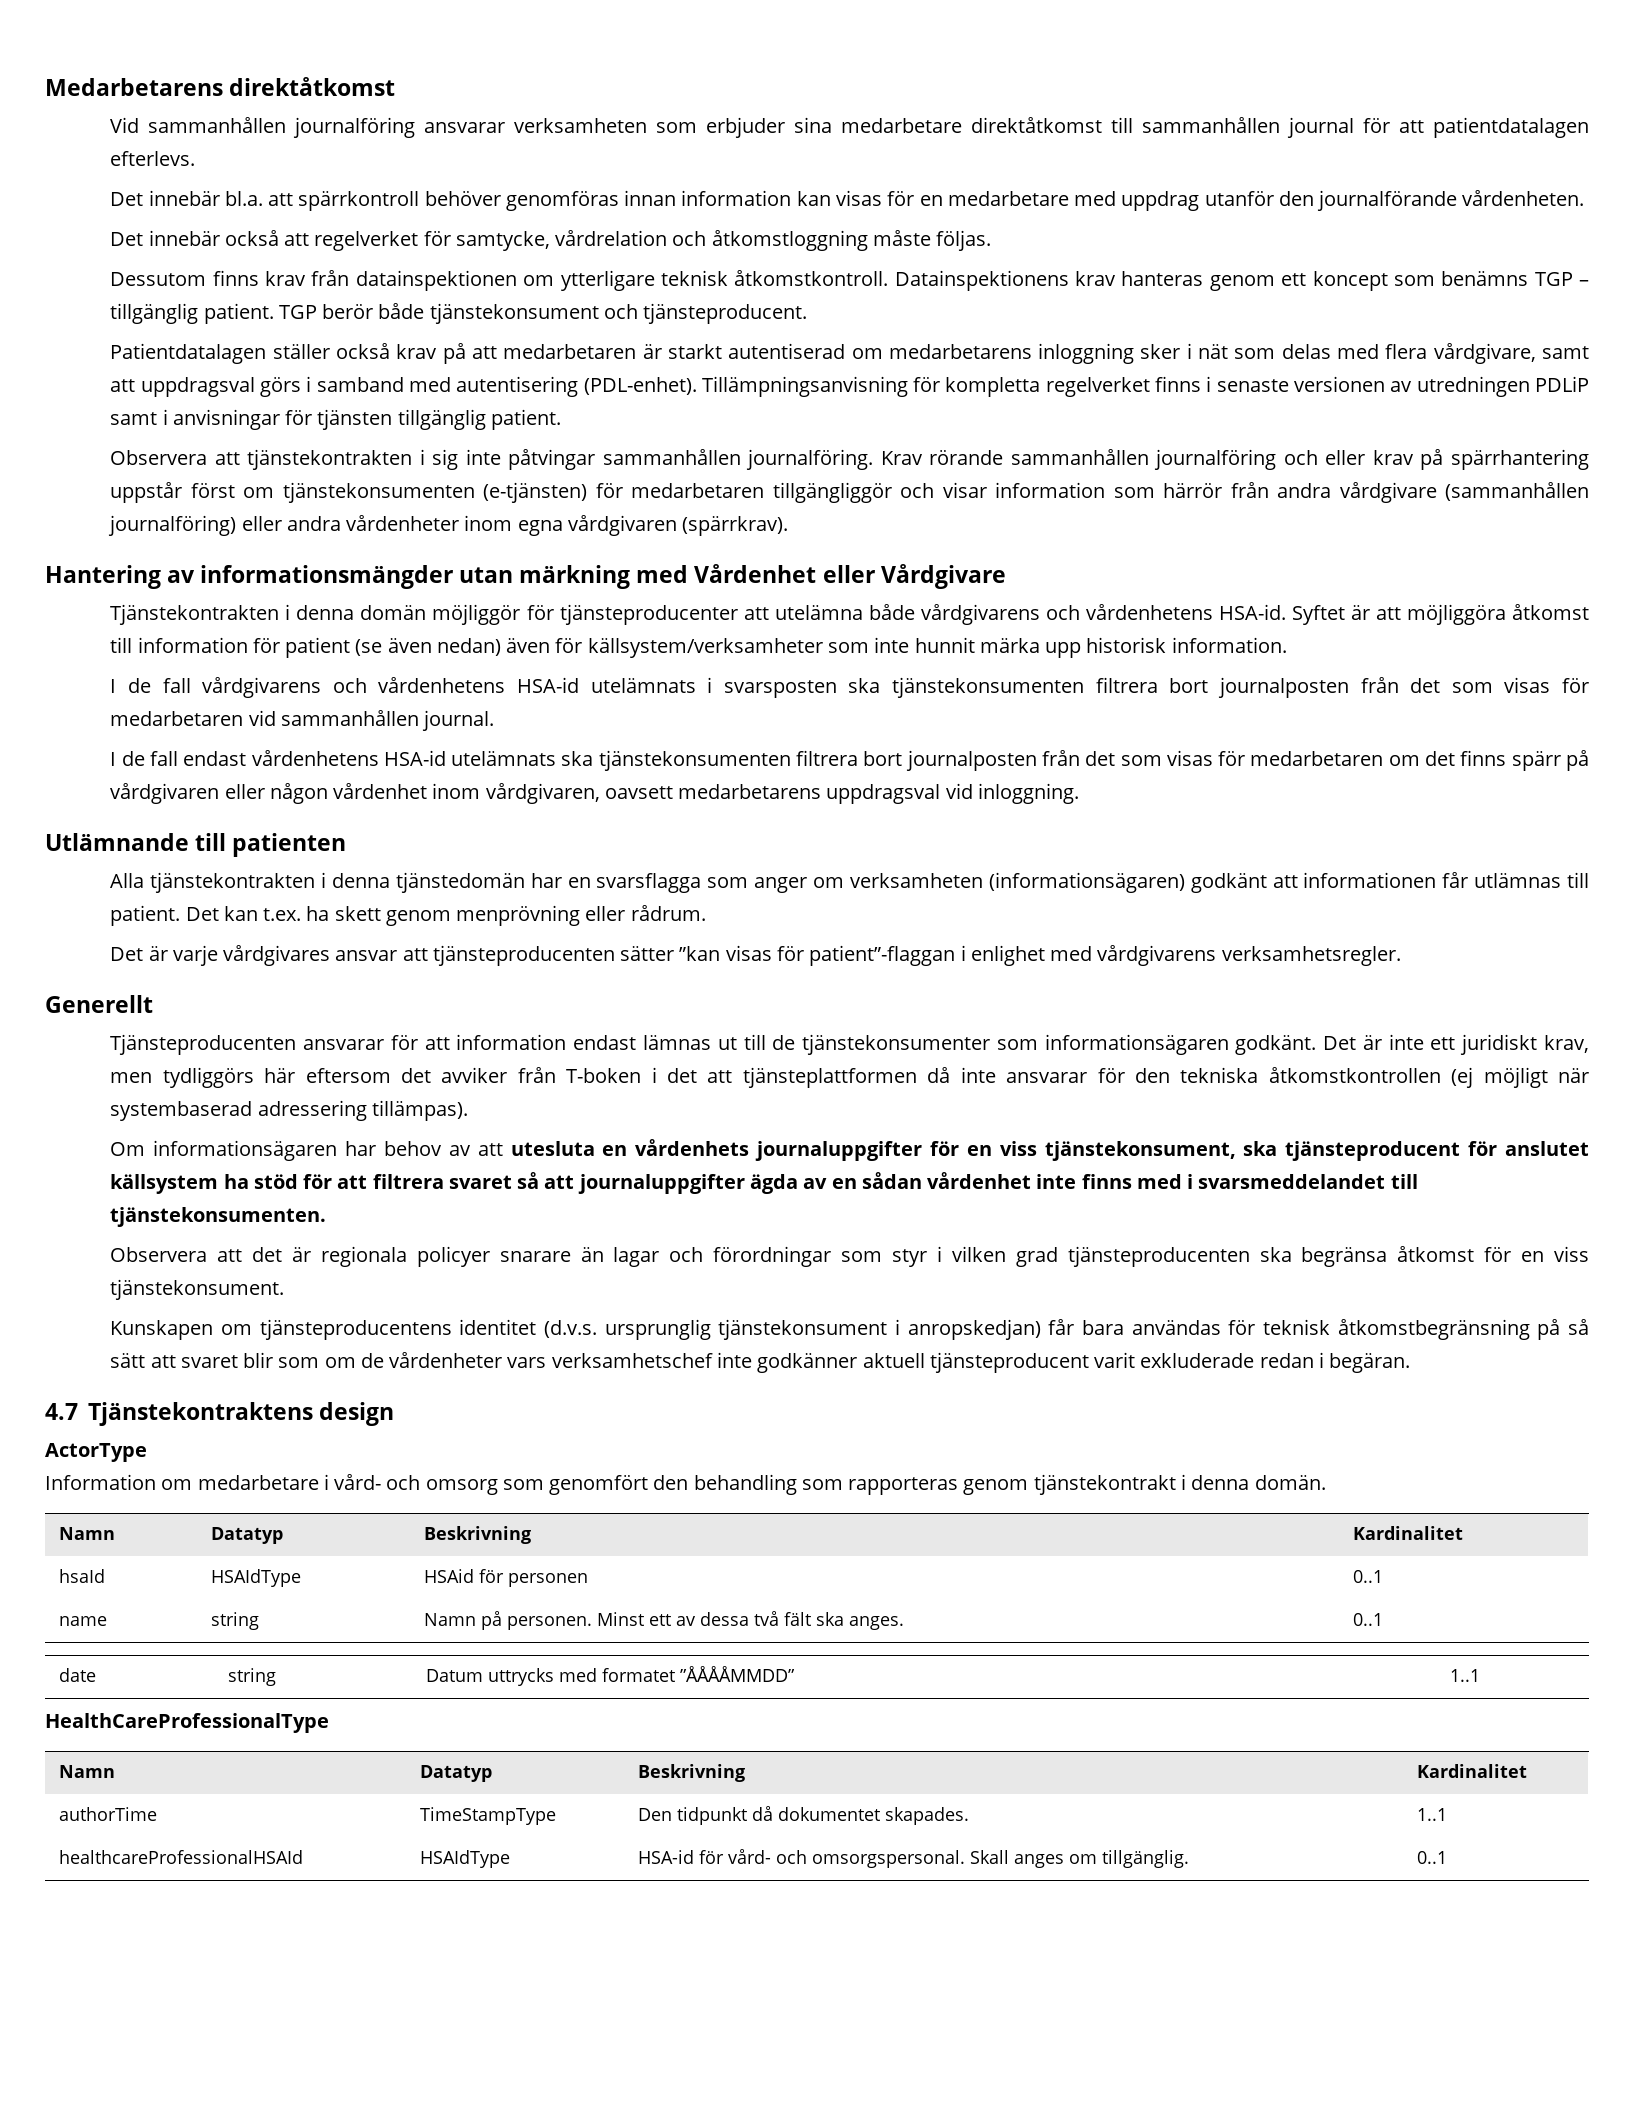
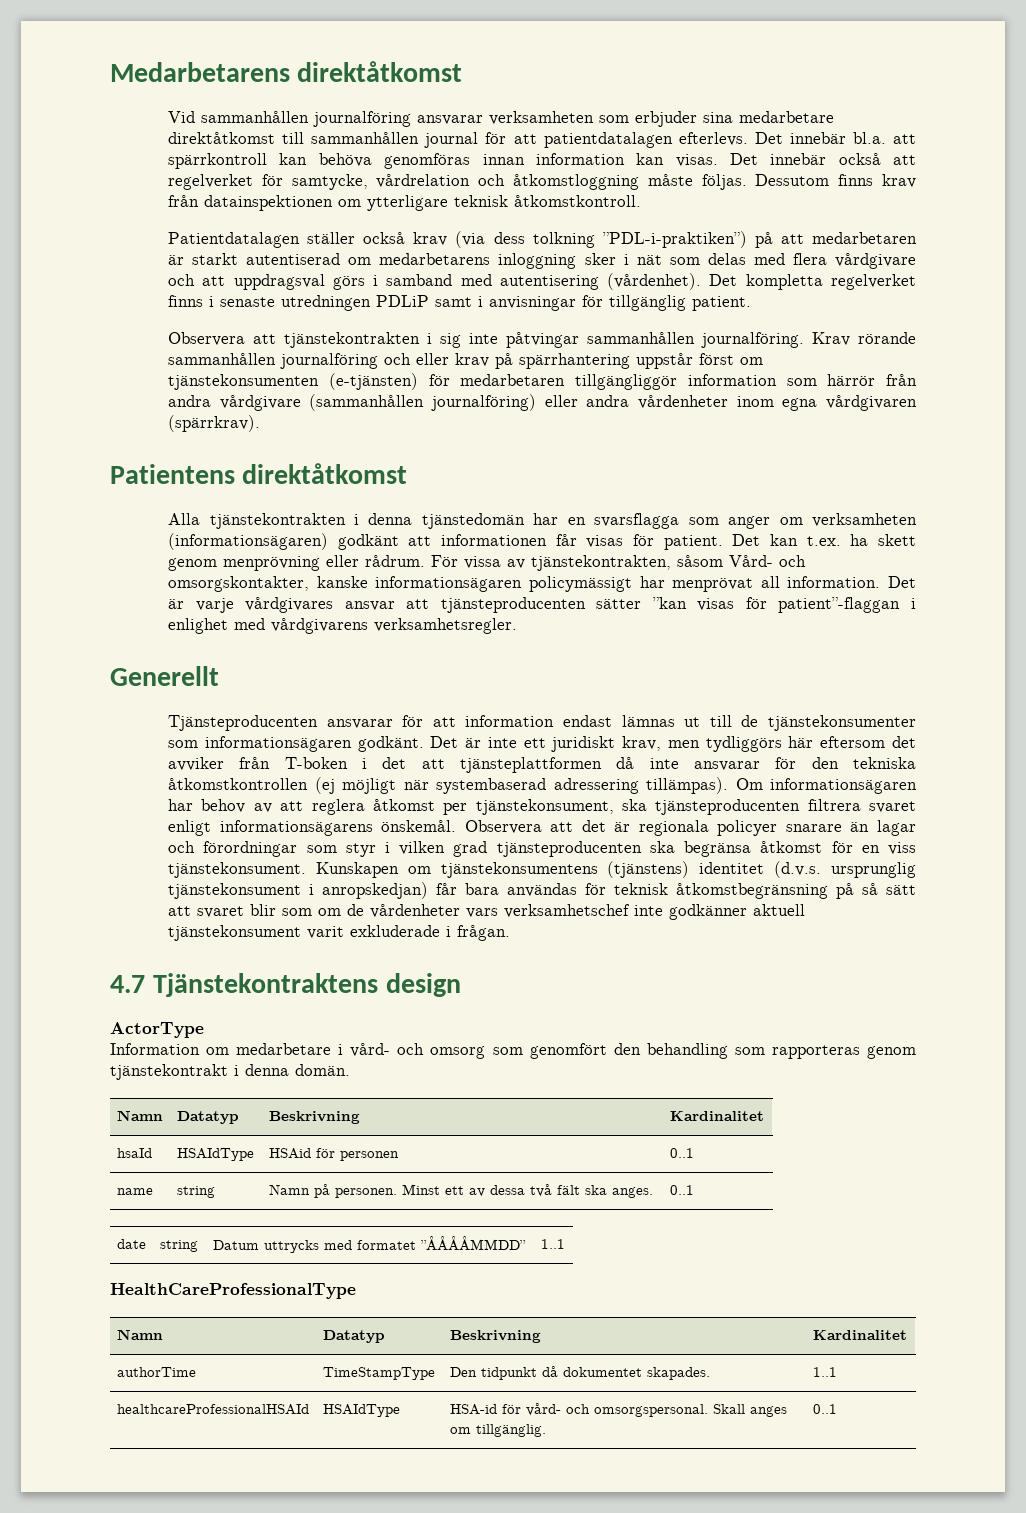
(196, 158) // -> (748, 139) none
[424,191,501,206] behöver -> [279,153,372,167] kan behöva
[835,190,1585,211] visas för en medarbetare med uppdrag utanför den journalförande vårdenheten. // -> [675,154,718,167] visas.
(992, 240) // -> (747, 182) none
[894,270,1589,291] [110,303,808,324] Datainspektionens krav hanteras genom ett koncept som benämns TGP – tillgänglig patient. TGP berör både tjänstekonsument och tjänsteproducent. -> (642, 201) none
(438, 351) none -> [455,231,747,248] (via dess tolkning ”PDL-i-praktiken”)
[1433,343,1589,364] vårdgivare, samt -> [835,253,917,269] [168,274,196,286] vårdgivare och
[583,376,941,397] (PDL-enhet). Tillämpningsanvisning för -> [607,273,738,290] (vårdenhet). Det
[1294,376,1413,392] versionen av -> (276, 302) none
[317,409,393,430] tjänsten -> (604, 301) none
[900,482,987,498] och visar -> (678, 382) none
[45,564,1006,589] [110,604,1589,625] [110,637,1287,658] [110,677,1590,698] [110,710,495,731] [110,750,1590,771] [110,783,1079,804] [45,833,347,857] Hantering av informationsmängder utan märkning med Vårdenhet eller Vårdgivare // Tjänstekontrakten i denna domän möjliggör för tjänsteproducenter att utelämna både vårdgivarens och vårdenhetens HSA-id. Syftet är att möjliggöra åtkomst till information för patient (se även nedan) även för källsystem/verksamheter som inte hunnit märka upp historisk information. // I de fall vårdgivarens och vårdenhetens HSA-id utelämnats i svarsposten ska tjänstekonsumenten filtrera bort journalposten från det som visas för medarbetaren vid sammanhållen journal. // I de fall endast vårdenhetens HSA-id utelämnats ska tjänstekonsumenten filtrera bort journalposten från det som visas för medarbetaren om det finns spärr på vårdgivaren eller någon vårdenhet inom vårdgivaren, oavsett medarbetarens uppdragsval vid inloggning. // Utlämnande till patienten -> [110,463,408,484] Patientens direktåtkomst
[1474,872,1589,888] utlämnas till -> [586,534,655,548] visas för
(706, 913) // -> [431,555,807,571] [168,576,881,592] För vissa av tjänstekontrakten, såsom Vård- och omsorgskontakter, kanske informationsägaren policymässigt har menprövat all information.
(468, 1110) // -> (729, 785) none
[510,1139,1590,1161] [110,1172,1418,1194] [110,1207,327,1227] utesluta en vårdenhets journaluppgifter för en viss tjänstekonsument, ska tjänsteproducent för anslutet källsystem ha stöd för att filtrera svaret så att journaluppgifter ägda av en sådan vårdenhet inte finns med i svarsmeddelandet till tjänstekonsumenten. // -> [311,799,916,815] [168,820,457,836] reglera åtkomst per tjänstekonsument, ska tjänsteproducenten filtrera svaret enligt informationsägarens önskemål.
(285, 1289) // -> (307, 870) none
[259,1319,452,1340] tjänsteproducentens -> [440,861,690,878] tjänstekonsumentens (tjänstens)
[929,1352,1089,1373] tjänsteproducent -> [168,925,302,941] tjänstekonsument
[1259,1352,1411,1373] redan i begäran. -> [446,925,511,941] i frågan.

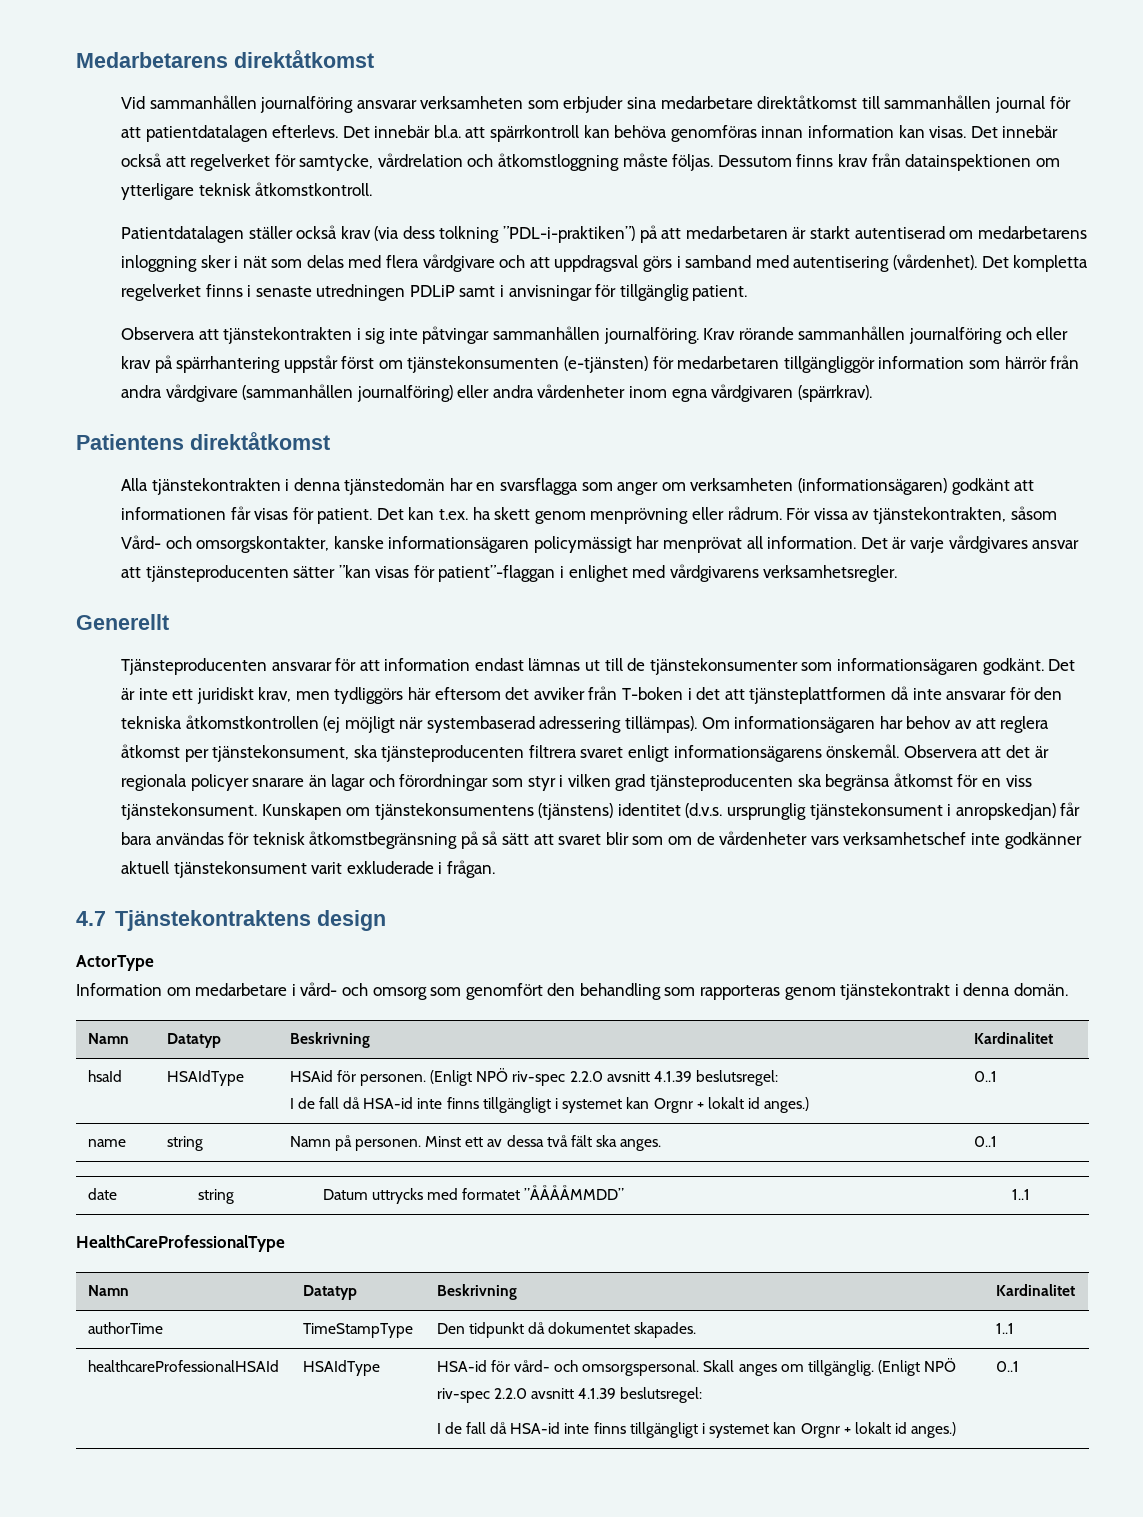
[339,1151,399,1161] personen -> [359,1068,779,1086] [289,1097,810,1113] personen. (Enligt NPÖ riv-spec 2.2.0 avsnitt 4.1.39 beslutsregel: // I de fall då HSA-id inte finns tillgängligt i systemet kan Orgnr + lokalt id anges.)
(546, 1430) none -> [878,1358,957,1376] [436,1387,703,1403] [436,1422,957,1438] (Enligt NPÖ riv-spec 2.2.0 avsnitt 4.1.39 beslutsregel: // I de fall då HSA-id inte finns tillgängligt i systemet kan Orgnr + lokalt id anges.)

